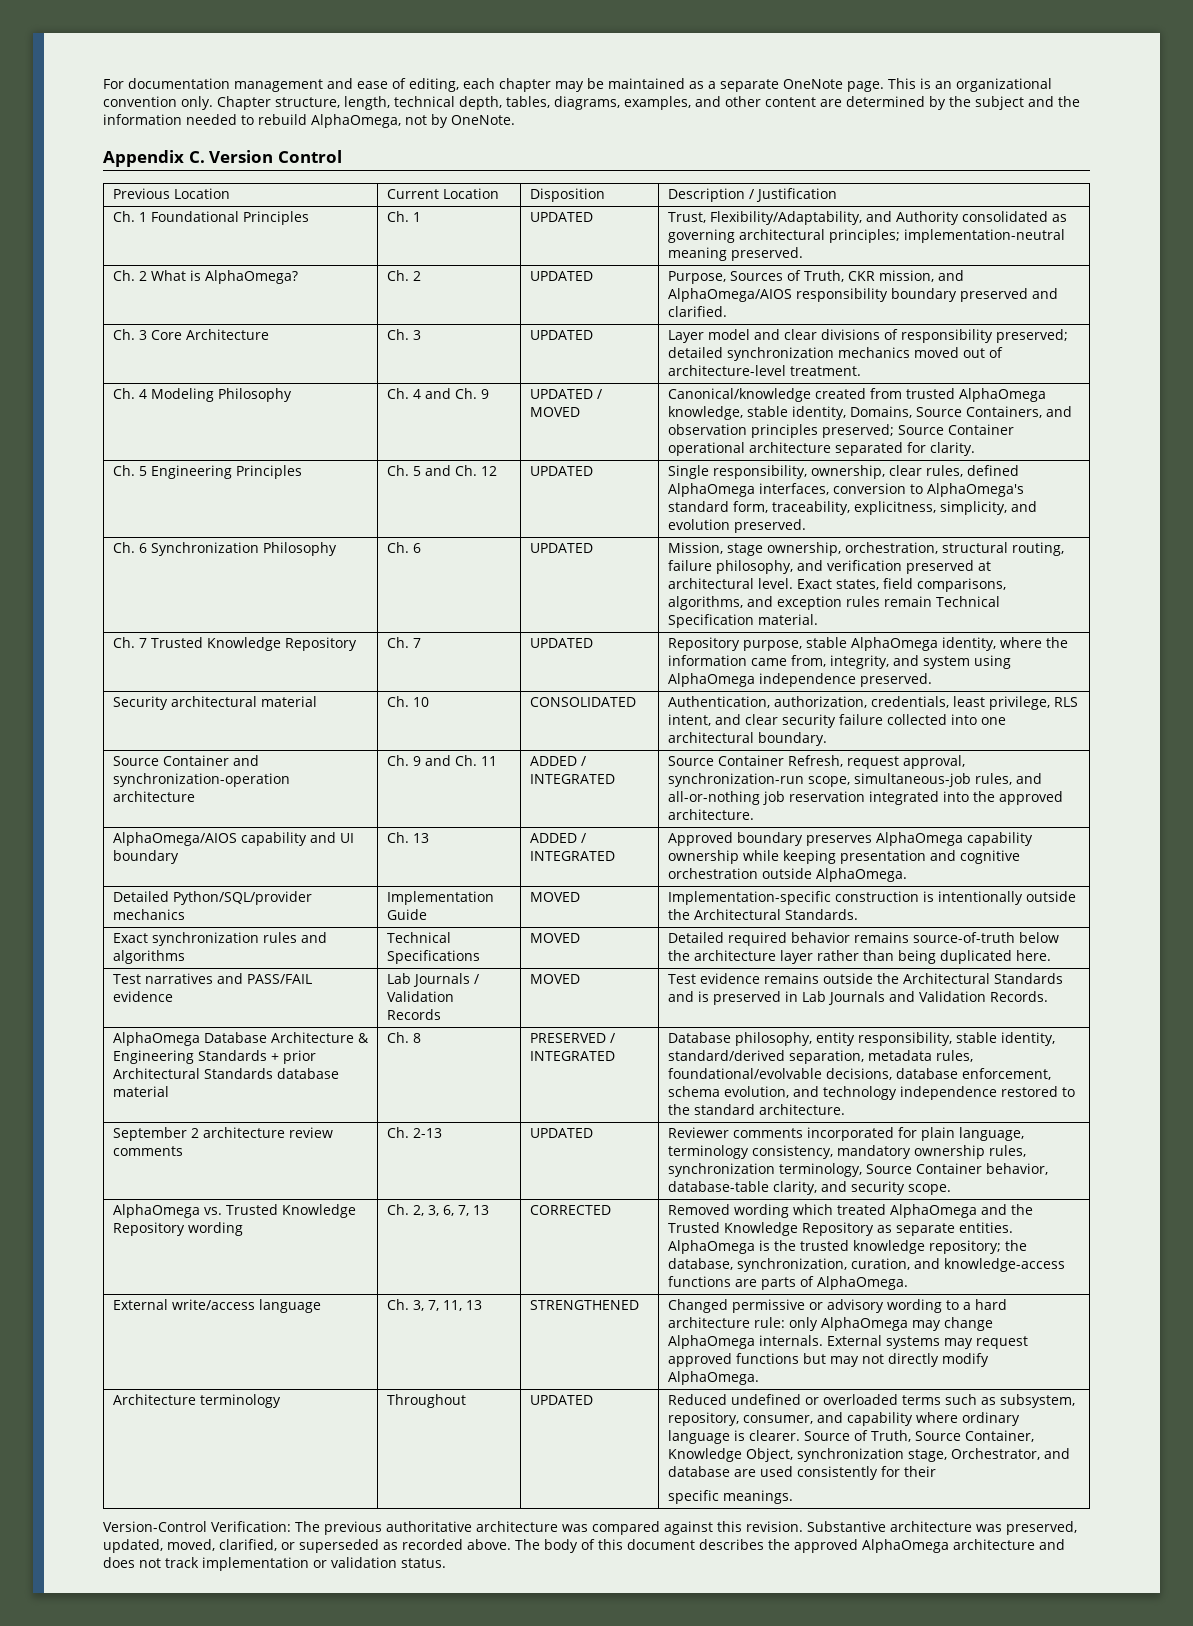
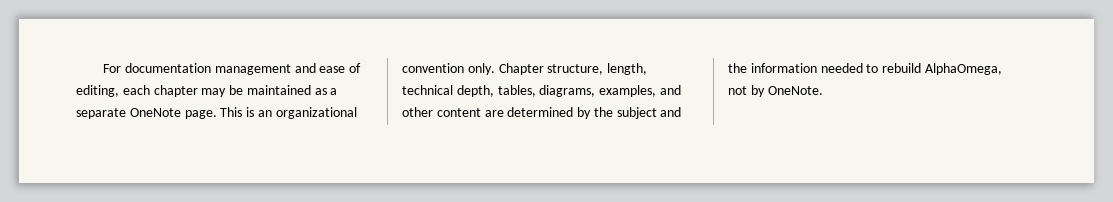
[103,150,342,167] [112,188,230,199] [386,188,499,199] [529,188,605,202] [667,188,837,202] [112,211,309,225] [386,211,421,222] [529,212,593,222] [667,211,1067,225] [667,229,1065,243] [667,247,803,261] [112,270,298,284] [386,270,421,281] [529,271,593,281] [667,270,964,284] [667,288,1058,302] [667,306,727,317] [112,329,269,340] [386,329,421,340] [529,330,593,340] [667,329,1068,343] [667,347,1003,361] [667,365,861,376] [112,388,292,402] [386,388,489,399] [529,389,602,399] [529,407,580,417] [667,388,1046,402] [667,406,1072,420] [667,424,1014,438] [667,442,975,456] [112,465,302,479] [386,465,497,476] [529,466,593,476] [667,465,1019,479] [667,483,1024,497] [667,501,1037,515] [667,519,806,533] [112,542,337,556] [386,542,421,553] [529,543,593,553] [667,542,1064,556] [667,560,991,574] [667,578,1006,592] [667,596,1000,610] [667,614,818,628] [112,637,357,651] [386,637,421,648] [529,638,593,648] [667,637,1068,651] [667,655,1011,669] [667,673,932,687] [112,696,317,710] [386,696,429,707] [529,697,636,707] [667,696,1078,710] [667,714,1006,728] [667,732,827,746] [112,755,259,766] [112,773,290,787] [112,791,195,802] [386,755,497,766] [529,756,586,766] [529,774,615,784] [667,755,965,769] [667,773,1042,787] [667,791,1063,805] [667,809,754,820] [112,832,354,846] [112,850,179,864] [386,832,429,843] [529,833,586,843] [529,851,615,861] [667,832,1033,846] [667,850,1020,864] [667,868,907,882] [112,891,312,905] [112,909,185,920] [386,891,494,905] [386,909,427,920] [529,892,580,902] [667,891,1076,905] [667,909,858,920] [112,932,327,946] [112,950,185,964] [386,932,451,943] [386,950,480,964] [529,933,580,943] [667,932,1059,946] [667,950,1051,964] [112,973,312,984] [112,991,173,1002] [386,973,479,987] [386,991,454,1002] [386,1009,441,1020] [529,974,580,984] [667,973,1063,984] [667,991,1048,1005] [112,1032,369,1046] [112,1050,316,1064] [112,1068,339,1079] [112,1086,169,1097] [386,1032,421,1043] [529,1033,615,1043] [529,1051,615,1061] [667,1032,1055,1046] [667,1050,973,1064] [667,1068,1051,1080] [667,1086,1075,1100] [667,1104,845,1115] [112,1127,333,1141] [112,1146,183,1156] [386,1127,442,1138] [529,1128,593,1138] [667,1127,1024,1141] [667,1145,1026,1159] [667,1163,1048,1177] [667,1181,951,1195] [112,1204,356,1218] [112,1222,243,1236] [386,1204,489,1216] [529,1205,611,1215] [667,1204,1033,1218] [667,1222,1013,1236] [667,1240,1027,1254] [667,1258,1065,1272] [667,1276,908,1290] [112,1299,321,1313] [386,1299,482,1311] [529,1300,639,1310] [667,1299,1007,1313] [667,1317,993,1331] [667,1335,1028,1349] [667,1353,989,1367] [667,1371,759,1385] [112,1394,281,1408] [386,1394,466,1408] [529,1395,593,1405] [667,1394,1075,1408] [667,1412,1020,1426] [667,1430,1034,1444] [667,1448,1070,1462] [667,1466,936,1480] [667,1490,793,1504] [103,1521,1077,1535] [103,1539,1065,1553] [103,1557,446,1571] // Appendix C. Version Control // Previous Location | Current Location | Disposition | Description / Justification // Ch. 1 Foundational Principles | Ch. 1 | UPDATED | Trust, Flexibility/Adaptability, and Authority consolidated as governing architectural principles; implementation-neutral meaning preserved. // Ch. 2 What is AlphaOmega? | Ch. 2 | UPDATED | Purpose, Sources of Truth, CKR mission, and AlphaOmega/AIOS responsibility boundary preserved and clarified. // Ch. 3 Core Architecture | Ch. 3 | UPDATED | Layer model and clear divisions of responsibility preserved; detailed synchronization mechanics moved out of architecture-level treatment. // Ch. 4 Modeling Philosophy | Ch. 4 and Ch. 9 | UPDATED / MOVED | Canonical/knowledge created from trusted AlphaOmega knowledge, stable identity, Domains, Source Containers, and observation principles preserved; Source Container operational architecture separated for clarity. // Ch. 5 Engineering Principles | Ch. 5 and Ch. 12 | UPDATED | Single responsibility, ownership, clear rules, defined AlphaOmega interfaces, conversion to AlphaOmega's standard form, traceability, explicitness, simplicity, and evolution preserved. // Ch. 6 Synchronization Philosophy | Ch. 6 | UPDATED | Mission, stage ownership, orchestration, structural routing, failure philosophy, and verification preserved at architectural level. Exact states, field comparisons, algorithms, and exception rules remain Technical Specification material. // Ch. 7 Trusted Knowledge Repository | Ch. 7 | UPDATED | Repository purpose, stable AlphaOmega identity, where the information came from, integrity, and system using AlphaOmega independence preserved. // Security architectural material | Ch. 10 | CONSOLIDATED | Authentication, authorization, credentials, least privilege, RLS intent, and clear security failure collected into one architectural boundary. // Source Container and synchronization-operation architecture | Ch. 9 and Ch. 11 | ADDED / INTEGRATED | Source Container Refresh, request approval, synchronization-run scope, simultaneous-job rules, and all-or-nothing job reservation integrated into the approved architecture. // AlphaOmega/AIOS capability and UI boundary | Ch. 13 | ADDED / INTEGRATED | Approved boundary preserves AlphaOmega capability ownership while keeping presentation and cognitive orchestration outside AlphaOmega. // Detailed Python/SQL/provider mechanics | Implementation Guide | MOVED | Implementation-specific construction is intentionally outside the Architectural Standards. // Exact synchronization rules and algorithms | Technical Specifications | MOVED | Detailed required behavior remains source-of-truth below the architecture layer rather than being duplicated here. // Test narratives and PASS/FAIL evidence | Lab Journals / Validation Records | MOVED | Test evidence remains outside the Architectural Standards and is preserved in Lab Journals and Validation Records. // AlphaOmega Database Architecture & Engineering Standards + prior Architectural Standards database material | Ch. 8 | PRESERVED / INTEGRATED | Database philosophy, entity responsibility, stable identity, standard/derived separation, metadata rules, foundational/evolvable decisions, database enforcement, schema evolution, and technology independence restored to the standard architecture. // September 2 architecture review comments | Ch. 2-13 | UPDATED | Reviewer comments incorporated for plain language, terminology consistency, mandatory ownership rules, synchronization terminology, Source Container behavior, database-table clarity, and security scope. // AlphaOmega vs. Trusted Knowledge Repository wording | Ch. 2, 3, 6, 7, 13 | CORRECTED | Removed wording which treated AlphaOmega and the Trusted Knowledge Repository as separate entities. AlphaOmega is the trusted knowledge repository; the database, synchronization, curation, and knowledge-access functions are parts of AlphaOmega. // External write/access language | Ch. 3, 7, 11, 13 | STRENGTHENED | Changed permissive or advisory wording to a hard architecture rule: only AlphaOmega may change AlphaOmega internals. External systems may request approved functions but may not directly modify AlphaOmega. // Architecture terminology | Throughout | UPDATED | Reduced undefined or overloaded terms such as subsystem, repository, consumer, and capability where ordinary language is clearer. Source of Truth, Source Container, Knowledge Object, synchronization stage, Orchestrator, and database are used consistently for their // specific meanings. // Version-Control Verification: The previous authoritative architecture was compared against this revision. Substantive architecture was preserved, updated, moved, clarified, or superseded as recorded above. The body of this document describes the approved AlphaOmega architecture and does not track implementation or validation status. -> (823, 90) none

